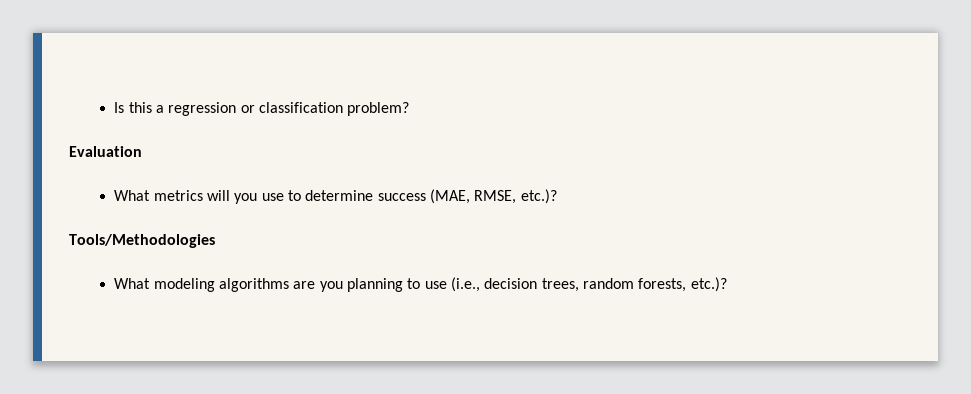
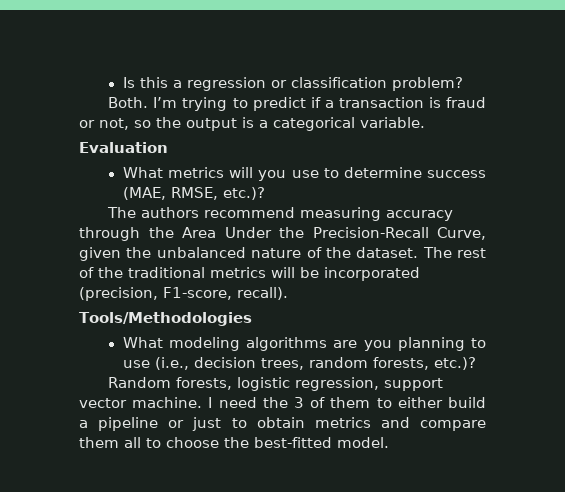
(410, 109) none -> [108,97,487,111] [79,117,425,131] // Both. I’m trying to predict if a transaction is fraud or not, so the output is a categorical variable.
(557, 196) none -> [107,207,454,221] [79,227,486,241] [79,247,486,261] [79,267,420,281] [79,287,288,301] // The authors recommend measuring accuracy through the Area Under the Precision-Recall Curve, given the unbalanced nature of the dataset. The rest of the traditional metrics will be incorporated (precision, F1-score, recall).
(727, 284) none -> [108,377,444,391] [79,397,486,408] [79,417,486,431] [79,437,389,448] // Random forests, logistic regression, support vector machine. I need the 3 of them to either build a pipeline or just to obtain metrics and compare them all to choose the best-fitted model.

